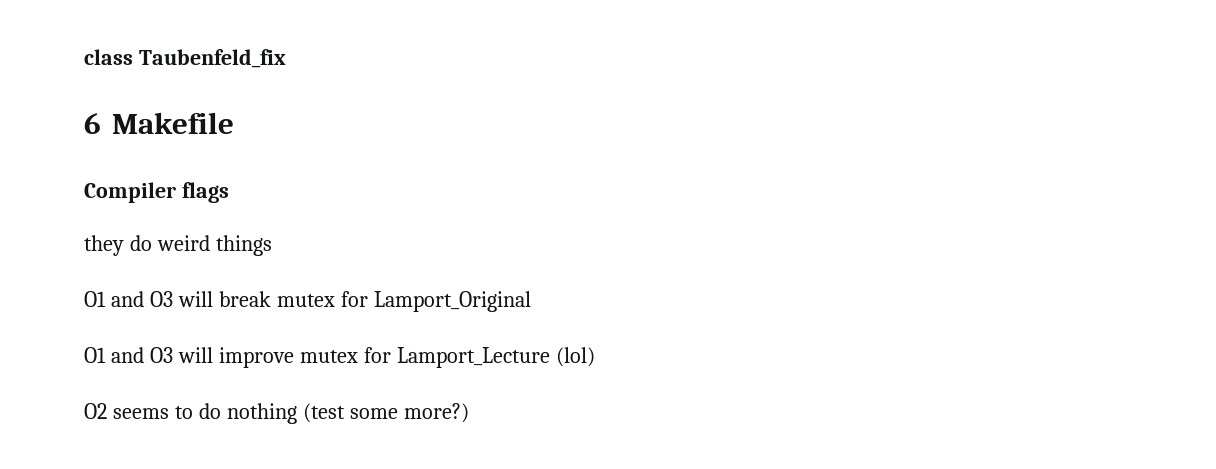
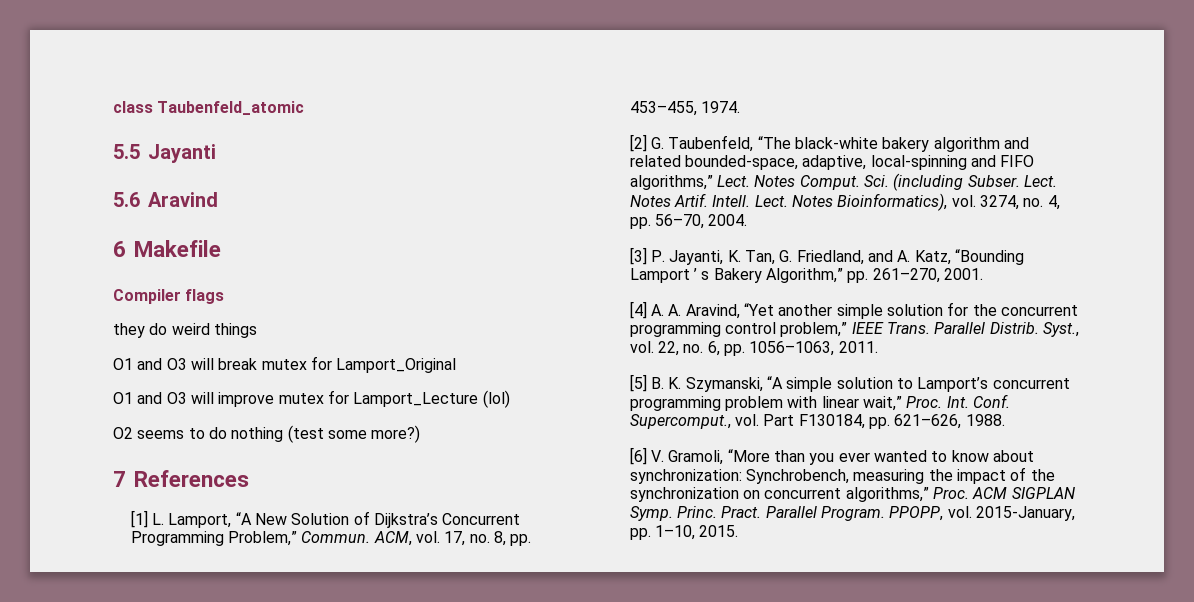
[138,49,286,68] Taubenfeld_fix -> [157,101,305,115] [113,144,216,163] [113,192,218,207] Taubenfeld_atomic // 5.5 Jayanti // 5.6 Aravind
(469, 413) none -> [113,470,249,487] [130,510,521,528] [130,531,532,546] [629,101,740,116] [629,134,1029,152] [629,155,1035,170] [629,173,1057,191] [629,193,1060,211] [629,214,748,229] [629,247,1024,265] [629,268,983,283] [629,301,1078,319] [629,322,1079,337] [629,341,878,356] [629,374,1070,392] [629,394,1010,411] [629,414,1005,429] [629,447,1034,465] [629,467,1055,484] [629,487,1075,502] [629,506,1075,521] [629,525,739,540] // 7 References // [1] L. Lamport, “A New Solution of Dijkstra’s Concurrent Programming Problem,” Commun. ACM, vol. 17, no. 8, pp. 453–455, 1974. // [2] G. Taubenfeld, “The black-white bakery algorithm and related bounded-space, adaptive, local-spinning and FIFO algorithms,” Lect. Notes Comput. Sci. (including Subser. Lect. Notes Artif. Intell. Lect. Notes Bioinformatics), vol. 3274, no. 4, pp. 56–70, 2004. // [3] P. Jayanti, K. Tan, G. Friedland, and A. Katz, “Bounding Lamport ’ s Bakery Algorithm,” pp. 261–270, 2001. // [4] A. A. Aravind, “Yet another simple solution for the concurrent programming control problem,” IEEE Trans. Parallel Distrib. Syst., vol. 22, no. 6, pp. 1056–1063, 2011. // [5] B. K. Szymanski, “A simple solution to Lamport’s concurrent programming problem with linear wait,” Proc. Int. Conf. Supercomput., vol. Part F130184, pp. 621–626, 1988. // [6] V. Gramoli, “More than you ever wanted to know about synchronization: Synchrobench, measuring the impact of the synchronization on concurrent algorithms,” Proc. ACM SIGPLAN Symp. Princ. Pract. Parallel Program. PPOPP, vol. 2015-January, pp. 1–10, 2015.

